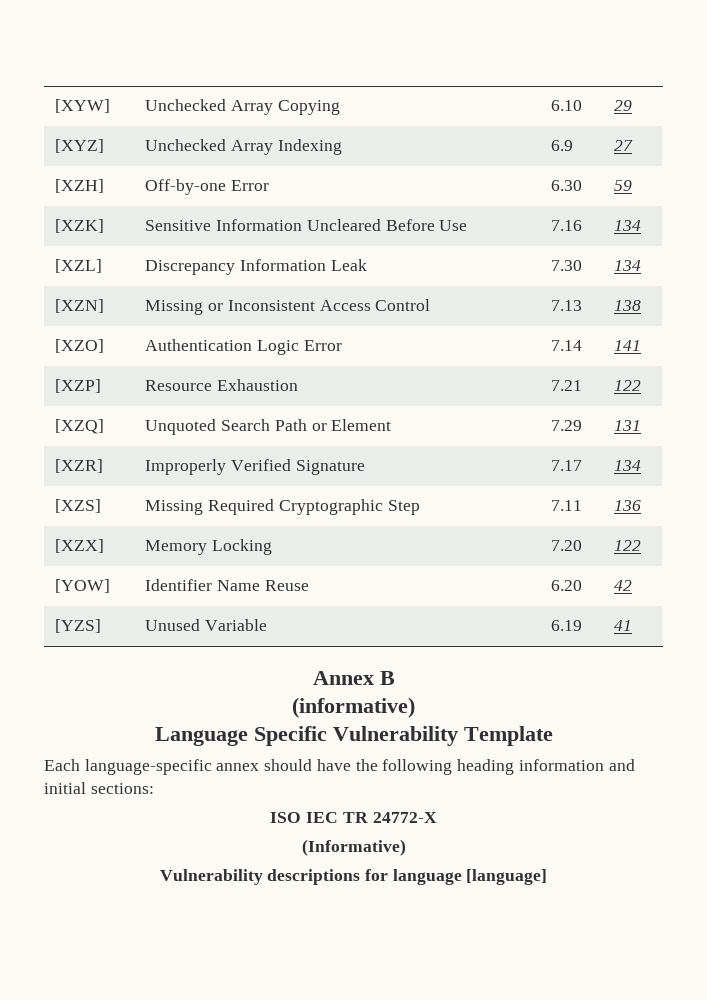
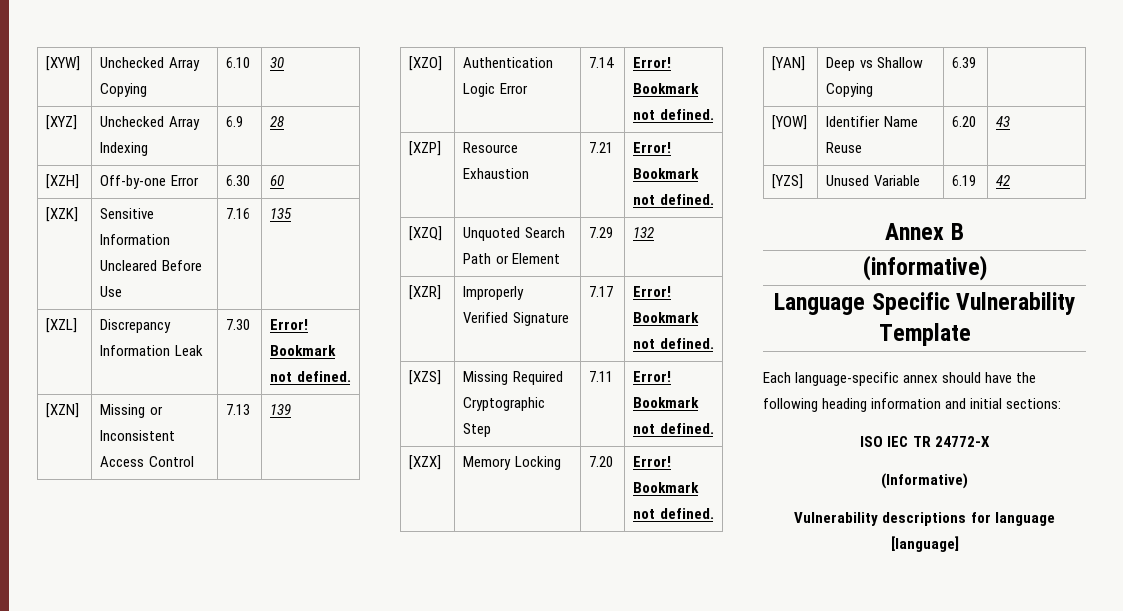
[614,100,633,111] 29 -> [270,57,285,68] 30
[614,140,634,151] 27 -> [270,116,285,127] 28
[614,180,633,191] 59 -> [270,175,285,186] 60
[614,220,642,231] 134 -> [270,208,293,219] 135
[614,260,642,271] 134 -> [270,319,309,330] [270,345,337,356] [270,371,351,382] Error! Bookmark not defined.
[614,300,642,311] 138 -> [270,404,292,415] 139
[614,340,642,351] 141 -> [633,57,672,68] [633,83,700,94] [633,109,714,120] Error! Bookmark not defined.
[614,380,642,391] 122 -> [633,142,672,153] [633,168,700,179] [633,194,714,205] Error! Bookmark not defined.
[614,420,642,431] 131 -> [633,227,655,238] 132
[614,460,642,471] 134 -> [633,286,672,297] [633,312,700,323] [633,338,714,349] Error! Bookmark not defined.
[614,500,642,511] 136 -> [633,371,672,382] [633,397,700,408] [633,423,714,434] Error! Bookmark not defined.
[614,540,642,551] 122 -> [633,456,672,467] [633,482,700,493] [633,508,714,519] [772,56,806,71] [826,57,923,71] [826,83,874,97] [952,57,977,68] Error! Bookmark not defined. // [YAN] | Deep vs Shallow Copying | 6.39 |
[614,580,633,591] 42 -> [996,116,1011,127] 43
[614,620,633,631] 41 -> [996,175,1011,186] 42

